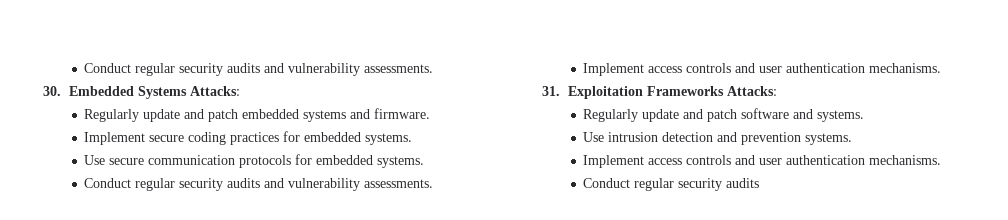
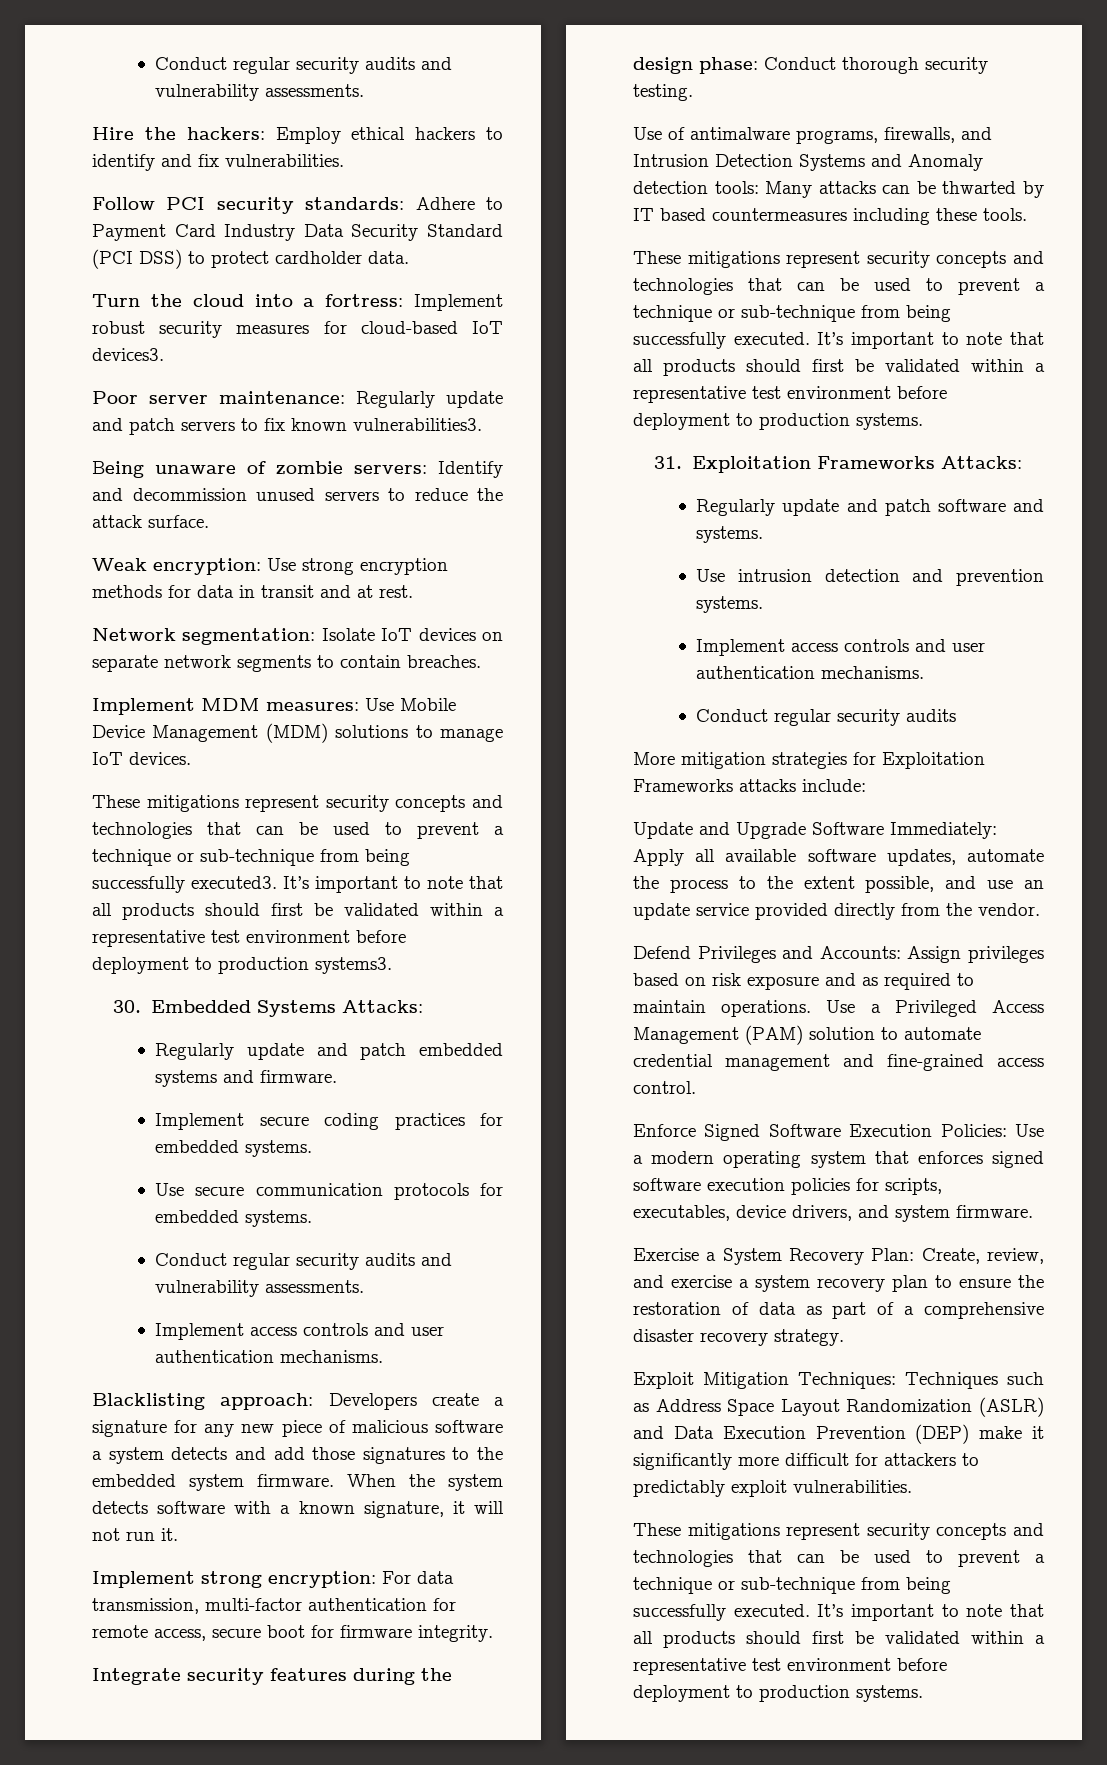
[84,63,434,76] Conduct regular security audits and vulnerability assessments. -> [155,57,453,74] [155,84,365,101] [92,127,503,144] [92,154,344,171] [92,197,503,214] [92,224,503,241] [92,249,409,269] [92,294,503,311] [92,321,503,338] [92,348,164,361] [92,391,503,408] [92,418,482,435] [92,461,503,478] [92,488,503,501] [92,515,209,528] [92,558,448,575] [92,585,413,598] [92,628,503,645] [92,655,481,672] [92,698,456,715] [92,723,503,743] [92,752,191,765] [92,795,503,812] [92,822,504,839] [92,849,410,866] [92,876,503,893] [92,903,504,920] [92,930,406,947] [92,957,392,974] Conduct regular security audits and vulnerability assessments. // Hire the hackers: Employ ethical hackers to identify and fix vulnerabilities. // Follow PCI security standards: Adhere to Payment Card Industry Data Security Standard (PCI DSS) to protect cardholder data. // Turn the cloud into a fortress: Implement robust security measures for cloud-based IoT devices3. // Poor server maintenance: Regularly update and patch servers to fix known vulnerabilities3. // Being unaware of zombie servers: Identify and decommission unused servers to reduce the attack surface. // Weak encryption: Use strong encryption methods for data in transit and at rest. // Network segmentation: Isolate IoT devices on separate network segments to contain breaches. // Implement MDM measures: Use Mobile Device Management (MDM) solutions to manage IoT devices. // These mitigations represent security concepts and technologies that can be used to prevent a technique or sub-technique from being successfully executed3. It’s important to note that all products should first be validated within a representative test environment before deployment to production systems3.
(942, 68) none -> [92,1393,504,1410] [92,1420,503,1437] [92,1447,503,1464] [92,1474,503,1491] [92,1501,505,1518] [92,1528,178,1541] [92,1571,454,1588] [92,1598,456,1614] [92,1625,493,1642] [92,1668,452,1685] [633,57,988,74] [633,84,693,101] [633,127,992,144] [633,154,983,171] [633,181,1044,198] [633,208,1027,225] [633,251,1044,268] [633,278,1045,295] [633,305,951,322] [633,332,1044,349] [633,359,1045,376] [633,386,947,403] [633,413,923,430] // Blacklisting approach: Developers create a signature for any new piece of malicious software a system detects and add those signatures to the embedded system firmware. When the system detects software with a known signature, it will not run it. // Implement strong encryption: For data transmission, multi-factor authentication for remote access, secure boot for firmware integrity. // Integrate security features during the design phase: Conduct thorough security testing. // Use of antimalware programs, firewalls, and Intrusion Detection Systems and Anomaly detection tools: Many attacks can be thwarted by IT based countermeasures including these tools. // These mitigations represent security concepts and technologies that can be used to prevent a technique or sub-technique from being successfully executed. It’s important to note that all products should first be validated within a representative test environment before deployment to production systems.
(760, 183) none -> [633,752,985,769] [633,779,866,792] [633,822,997,839] [633,849,1044,866] [633,876,1044,893] [633,903,1040,920] [633,946,1044,963] [633,973,974,990] [633,1000,1044,1017] [633,1025,981,1045] [633,1054,1044,1071] [633,1081,696,1094] [633,1124,1044,1141] [633,1151,1044,1168] [633,1178,942,1195] [633,1205,1033,1222] [633,1248,1044,1265] [633,1275,1044,1292] [633,1302,1044,1319] [633,1329,844,1346] [633,1372,1044,1389] [633,1397,1044,1417] [633,1424,1044,1444] [633,1453,979,1470] [633,1480,912,1497] [633,1523,1044,1540] [633,1550,1045,1567] [633,1577,951,1594] [633,1604,1044,1621] [633,1631,1045,1648] [633,1658,947,1675] [633,1685,923,1702] // More mitigation strategies for Exploitation Frameworks attacks include: // Update and Upgrade Software Immediately: Apply all available software updates, automate the process to the extent possible, and use an update service provided directly from the vendor. // Defend Privileges and Accounts: Assign privileges based on risk exposure and as required to maintain operations. Use a Privileged Access Management (PAM) solution to automate credential management and fine-grained access control. // Enforce Signed Software Execution Policies: Use a modern operating system that enforces signed software execution policies for scripts, executables, device drivers, and system firmware. // Exercise a System Recovery Plan: Create, review, and exercise a system recovery plan to ensure the restoration of data as part of a comprehensive disaster recovery strategy. // Exploit Mitigation Techniques: Techniques such as Address Space Layout Randomization (ASLR) and Data Execution Prevention (DEP) make it significantly more difficult for attackers to predictably exploit vulnerabilities. // These mitigations represent security concepts and technologies that can be used to prevent a technique or sub-technique from being successfully executed. It’s important to note that all products should first be validated within a representative test environment before deployment to production systems.

